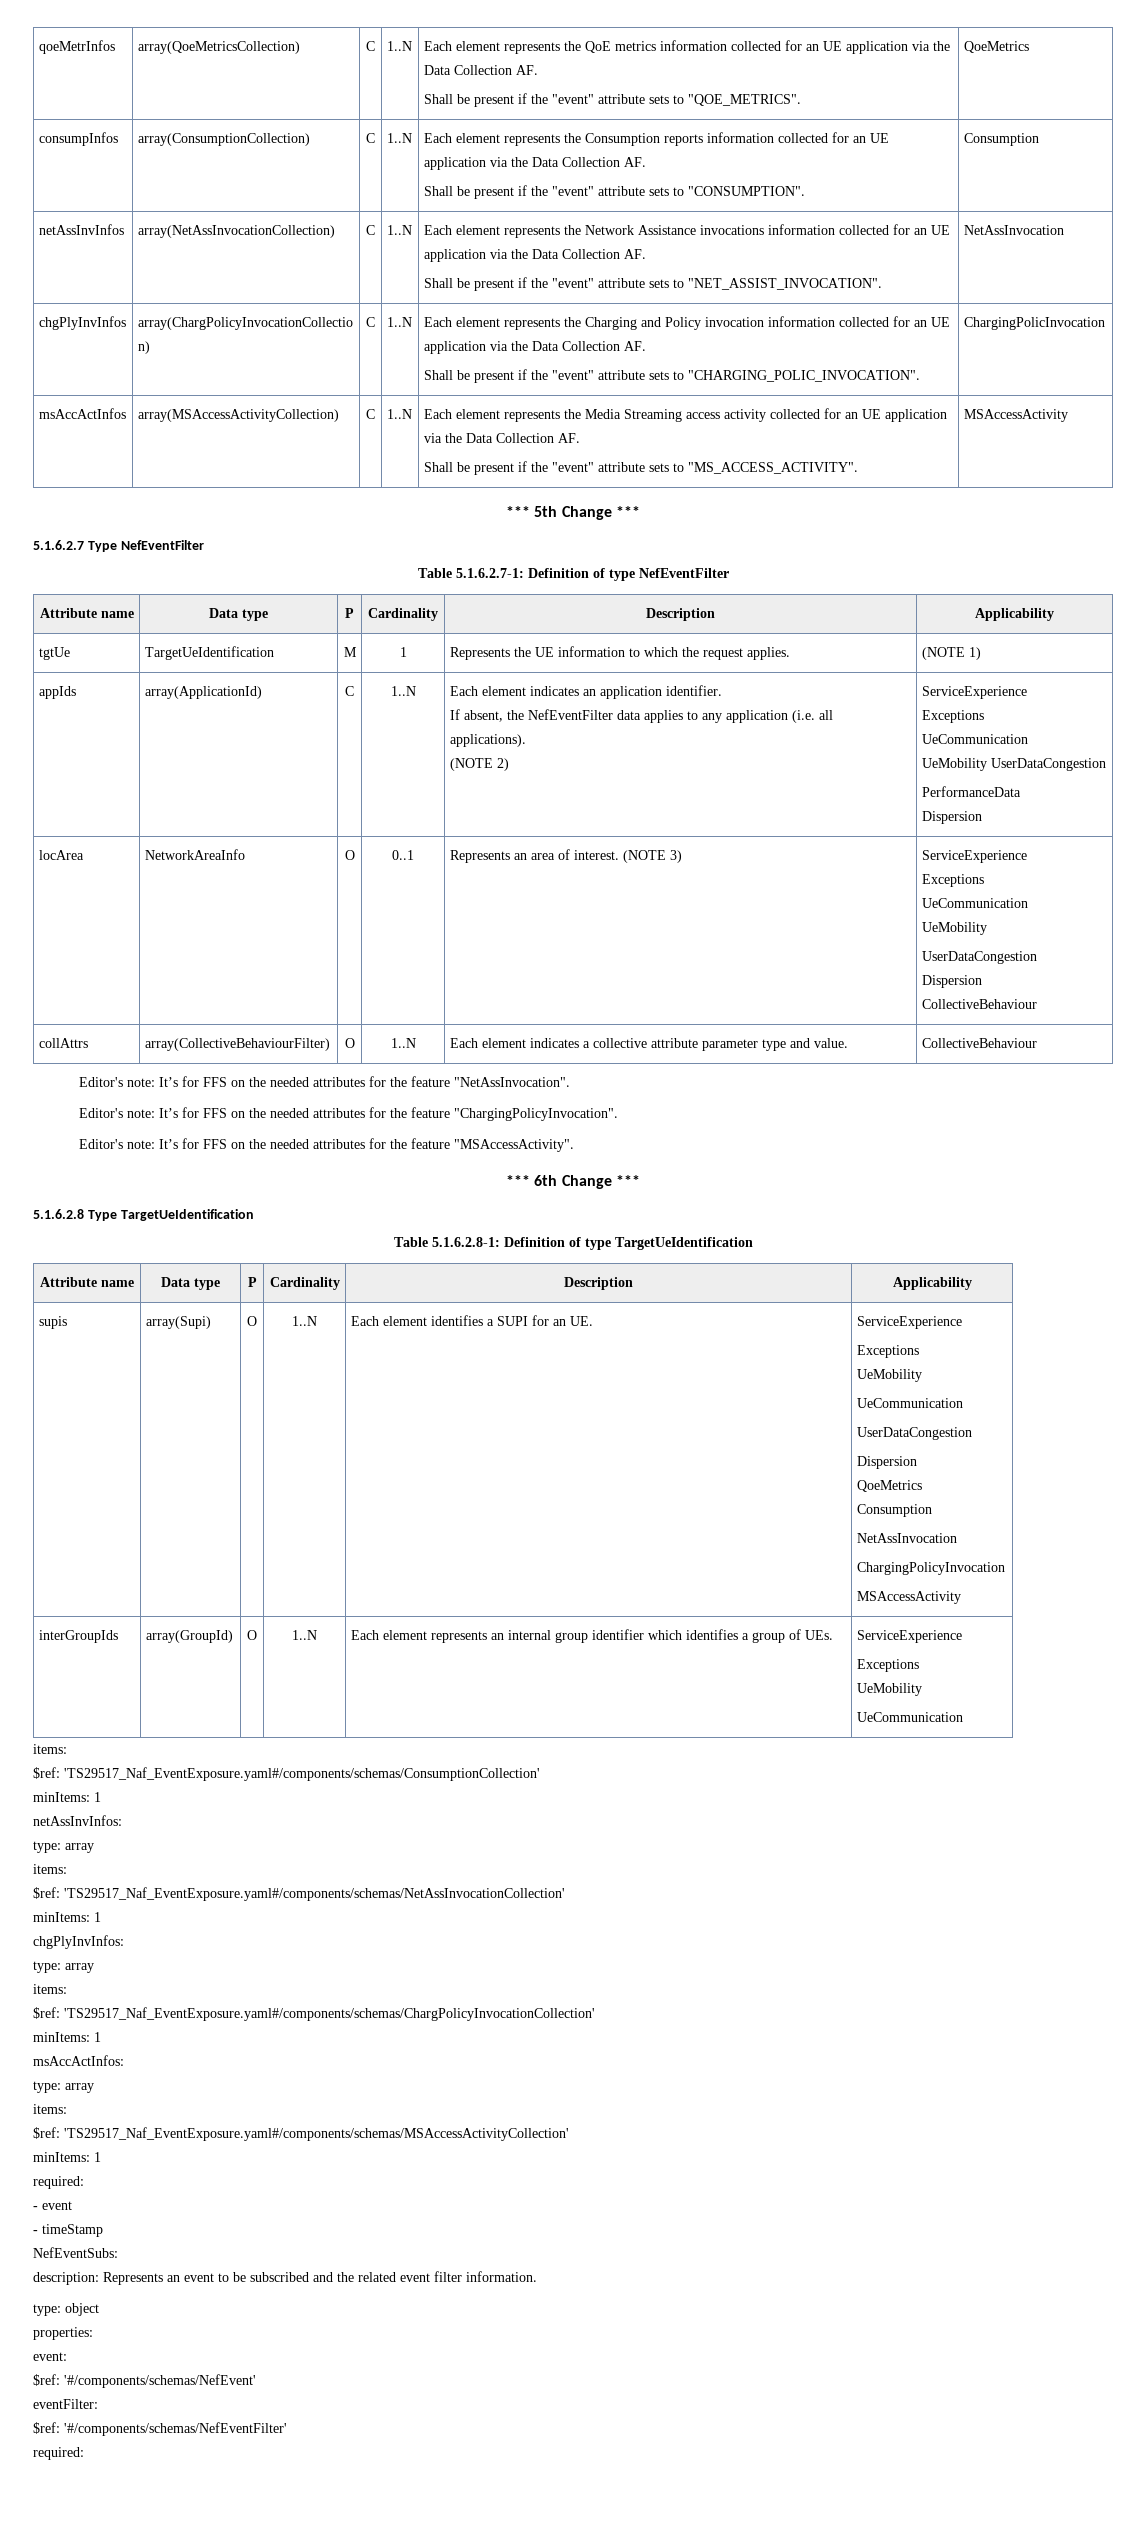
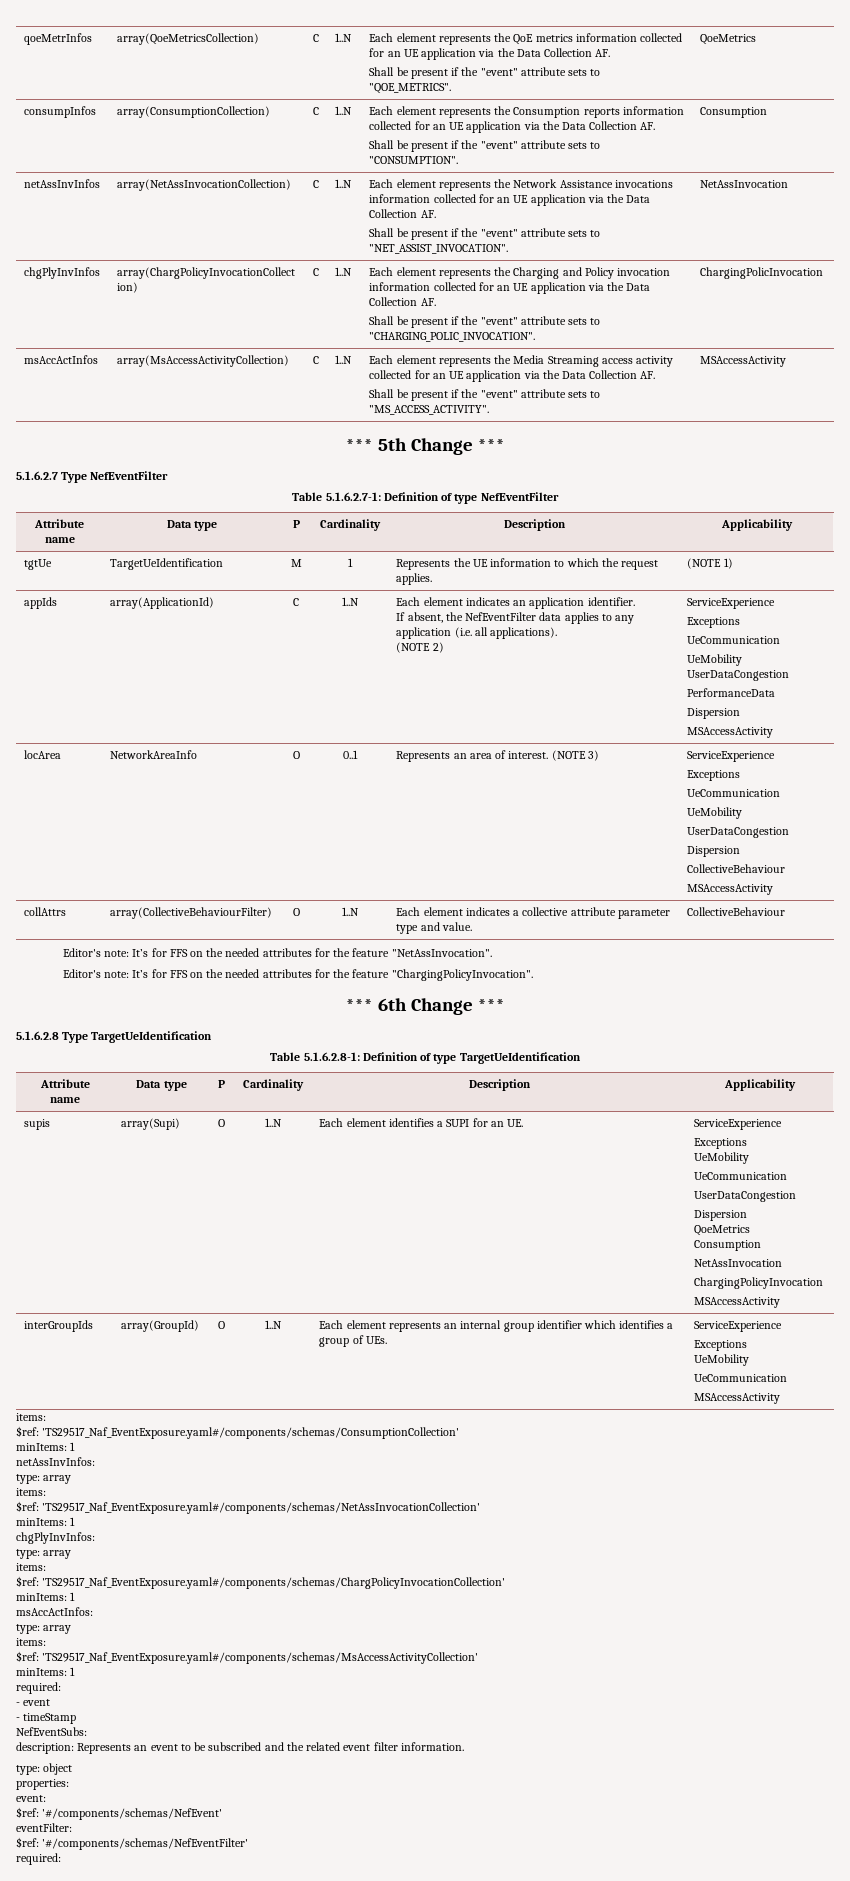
[137,409,339,422] array(MSAccessActivityCollection) -> [117,355,290,367] array(MsAccessActivityCollection)
(982, 817) none -> [687,727,774,738] // MSAccessActivity
(1037, 1004) none -> [687,884,774,895] // MSAccessActivity
[79,1138,575,1152] // Editor's note: It’s for FFS on the needed attributes for the feature "MSAccessActivity". -> (533, 975) none
(963, 1717) none -> [694,1393,781,1404] // MSAccessActivity
[64,2127,569,2141] 'TS29517_Naf_EventExposure.yaml#/components/schemas/MSAccessActivityCollection' -> [42,1652,479,1664] 'TS29517_Naf_EventExposure.yaml#/components/schemas/MsAccessActivityCollection'

